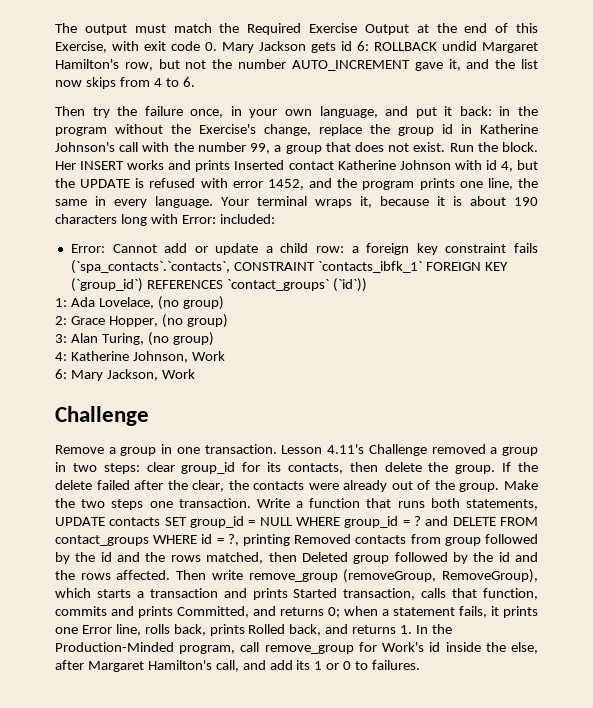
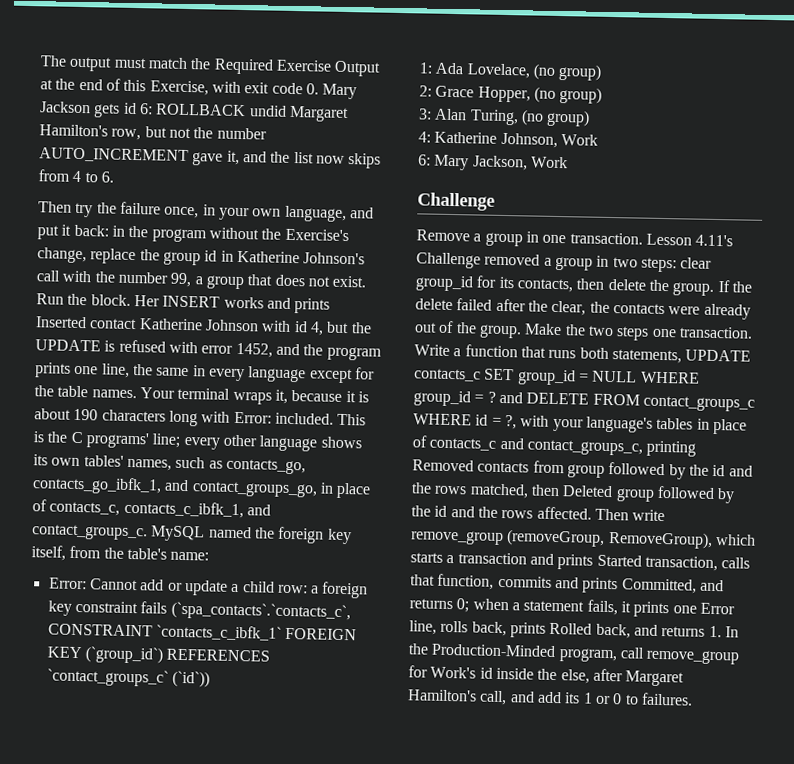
[155,196,213,208] language. -> [247,366,375,384] [34,385,137,399] language except for the table names.
[219,214,275,224] included: -> [274,412,367,426] [33,431,362,452] [33,454,306,475] [32,476,372,499] [32,499,271,519] [31,524,352,545] [31,545,210,561] included. This is the C programs' line; every other language shows its own tables' names, such as contacts_go, contacts_go_ibfk_1, and contact_groups_go, in place of contacts_c, contacts_c_ibfk_1, and contact_groups_c. MySQL named the foreign key itself, from the table's name:
[70,260,422,274] (`spa_contacts`.`contacts`, CONSTRAINT `contacts_ibfk_1` -> [170,601,351,622] [47,623,282,641] (`spa_contacts`.`contacts_c`, CONSTRAINT `contacts_c_ibfk_1`
[226,279,329,291] `contact_groups` -> [46,668,169,687] `contact_groups_c`
[109,517,161,526] contacts -> [414,368,481,382] contacts_c
[55,535,149,546] contact_groups -> [642,395,755,412] contact_groups_c
(239, 540) none -> [520,415,747,435] [412,435,643,456] with your language's tables in place of contacts_c and contact_groups_c,

